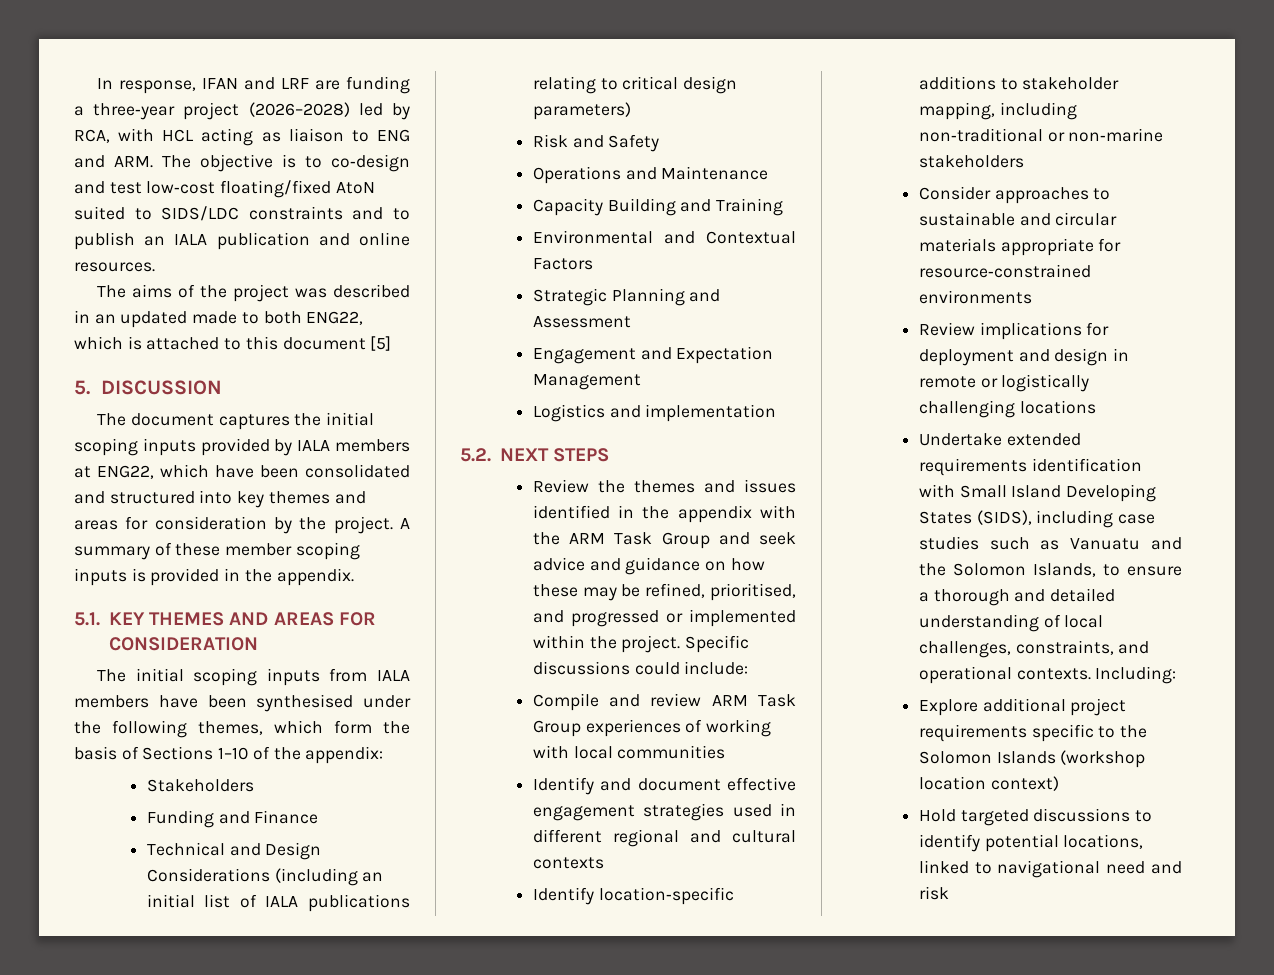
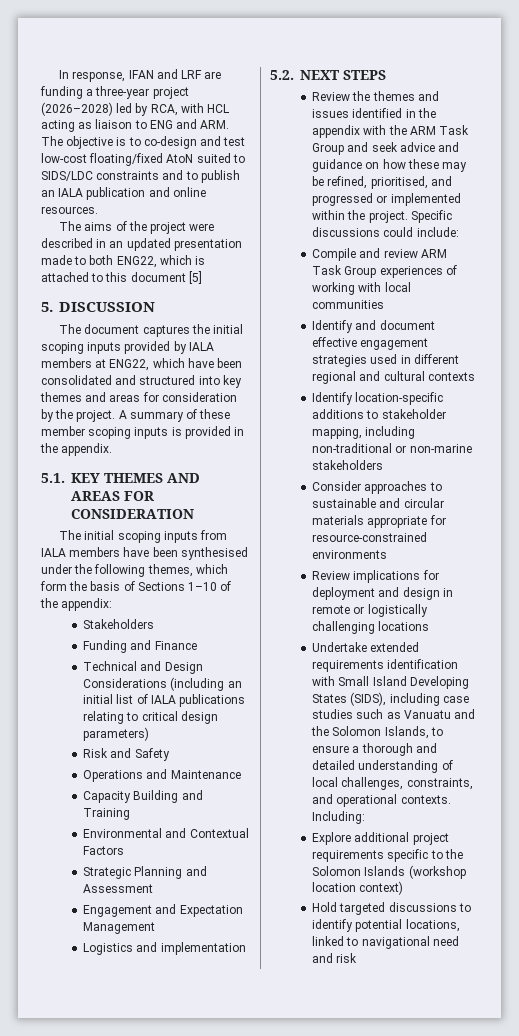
[295,288,328,298] was -> [189,223,215,231] were
(188, 319) none -> [173,239,242,251] presentation

